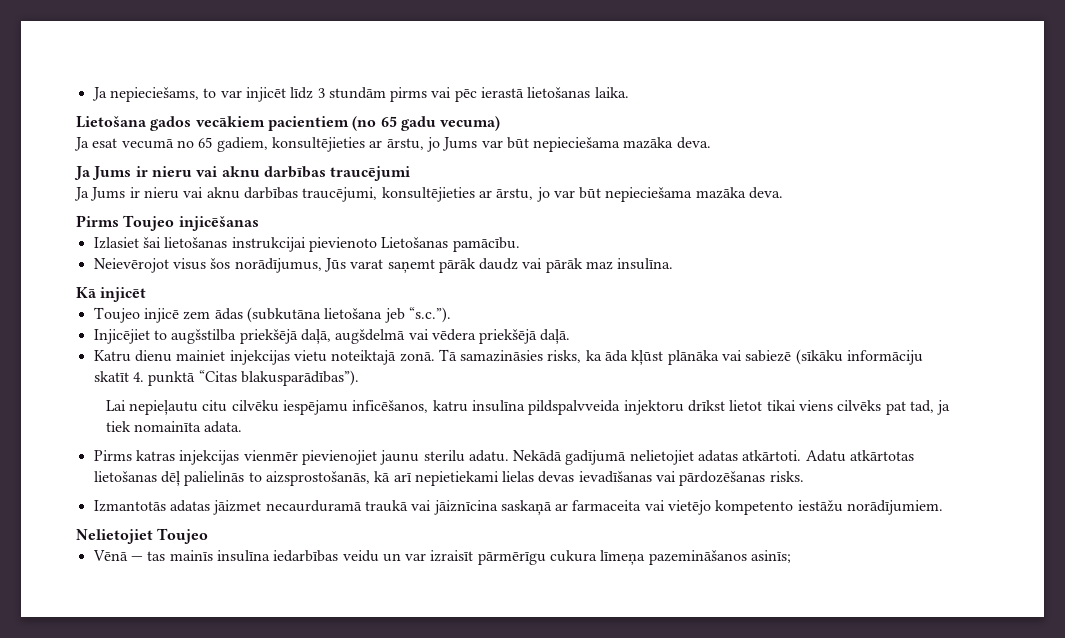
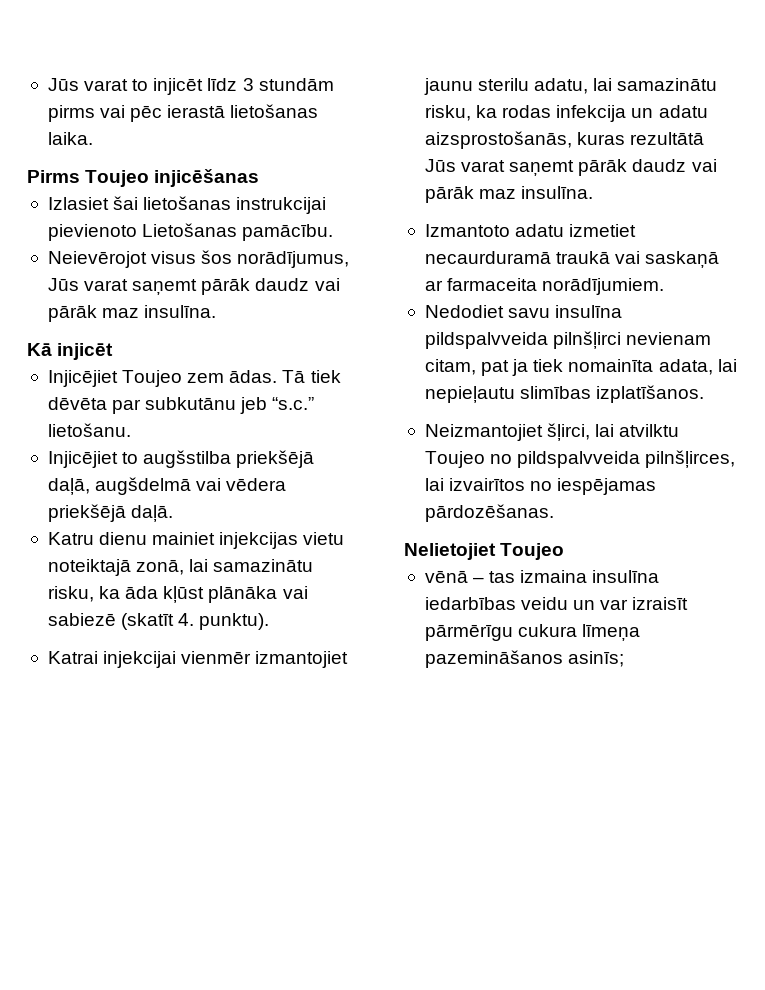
[91,87,242,102] Ja nepieciešams, to var -> [47,78,149,91] Jūs varat to
[76,116,501,131] [74,137,711,152] [74,166,411,181] [74,187,784,202] // Lietošana gados vecākiem pacientiem (no 65 gadu vecuma) // Ja esat vecumā no 65 gadiem, konsultējieties ar ārstu, jo Jums var būt nepieciešama mazāka deva. // Ja Jums ir nieru vai aknu darbības traucējumi // Ja Jums ir nieru vai aknu darbības traucējumi, konsultējieties ar ārstu, jo var būt nepieciešama mazāka deva. -> (93, 138) none
[93,307,451,323] Toujeo injicē zem ādas (subkutāna lietošana jeb “s.c.”). -> [47,370,341,387] [47,397,315,414] [47,423,131,437] Injicējiet Toujeo zem ādas. Tā tiek dēvēta par subkutānu jeb “s.c.” lietošanu.
[399,349,582,363] zonā. Tā samazināsies risks, -> [136,559,314,575] [47,586,94,602] zonā, lai samazinātu risku,
[795,349,924,365] [93,370,359,386] [105,400,951,415] [105,421,243,433] [93,450,915,465] [93,471,804,486] [93,500,944,515] [76,528,209,544] [92,550,213,561] (sīkāku informāciju skatīt 4. punktā “Citas blakusparādības”). // Lai nepieļautu citu cilvēku iespējamu inficēšanos, katru insulīna pildspalvveida injektoru drīkst lietot tikai viens cilvēks pat tad, ja tiek nomainīta adata. // Pirms katras injekcijas vienmēr pievienojiet jaunu sterilu adatu. Nekādā gadījumā nelietojiet adatas atkārtoti. Adatu atkārtotas lietošanas dēļ palielinās to aizsprostošanās, kā arī nepietiekami lielas devas ievadīšanas vai pārdozēšanas risks. // Izmantotās adatas jāizmet necaurduramā traukā vai jāiznīcina saskaņā ar farmaceita vai vietējo kompetento iestāžu norādījumiem. // Nelietojiet Toujeo // Vēnā — tas mainīs -> [121,613,270,630] [47,651,349,668] [423,78,718,95] [424,105,708,122] [424,131,705,149] [424,159,717,176] [424,186,594,203] [424,224,637,237] [424,251,720,268] [424,278,665,295] [424,305,623,318] [424,331,712,349] [424,359,737,376] [424,385,705,403] [424,423,680,441] [424,450,736,468] [424,478,657,495] [424,504,554,522] [404,543,565,560] [424,570,588,583] (skatīt 4. punktu). // Katrai injekcijai vienmēr izmantojiet jaunu sterilu adatu, lai samazinātu risku, ka rodas infekcija un adatu aizsprostošanās, kuras rezultātā Jūs varat saņemt pārāk daudz vai pārāk maz insulīna. // Izmantoto adatu izmetiet necaurduramā traukā vai saskaņā ar farmaceita norādījumiem. // Nedodiet savu insulīna pildspalvveida pilnšļirci nevienam citam, pat ja tiek nomainīta adata, lai nepieļautu slimības izplatīšanos. // Neizmantojiet šļirci, lai atvilktu Toujeo no pildspalvveida pilnšļirces, lai izvairītos no iespējamas pārdozēšanas. // Nelietojiet Toujeo // vēnā – tas izmaina

